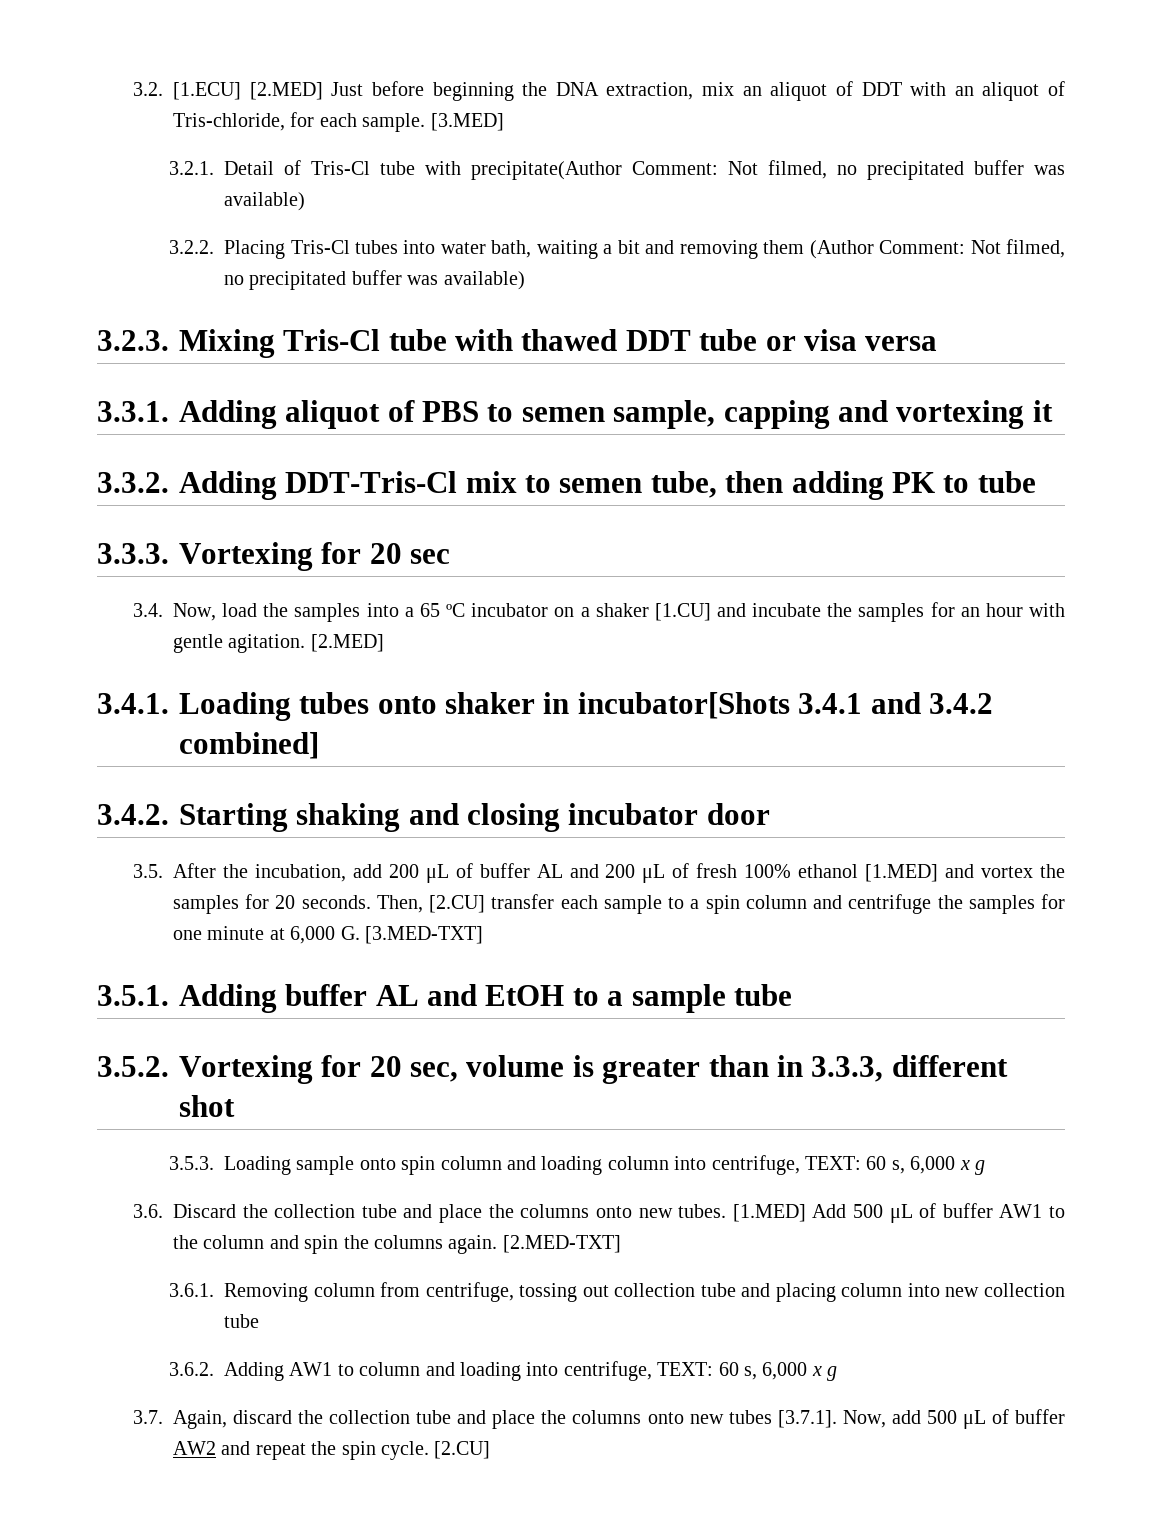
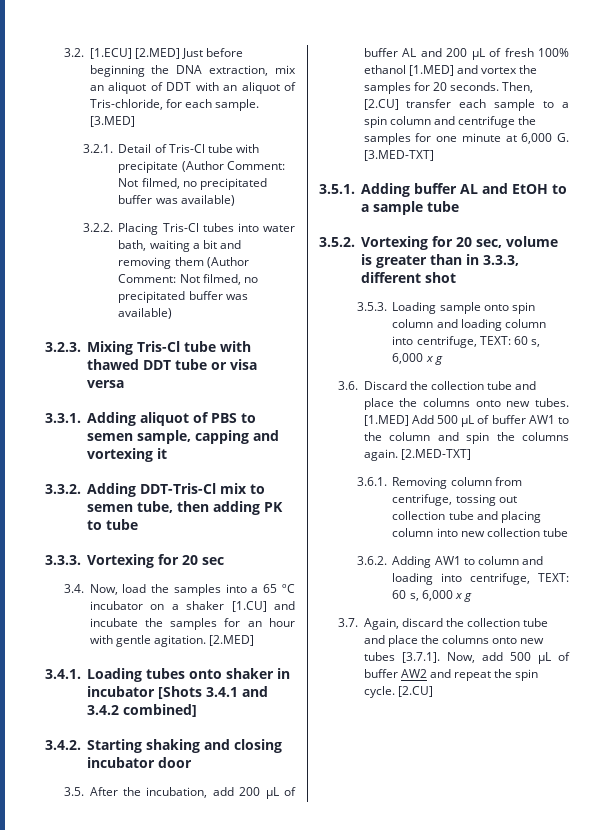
[471,161,623,180] precipitate(Author -> [118,161,224,173] precipitate (Author
[577,692,790,719] incubator[Shots -> [86,686,202,699] incubator [Shots

